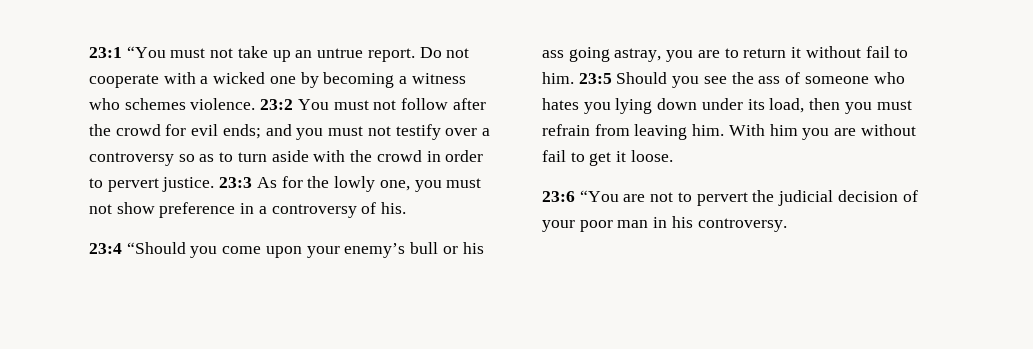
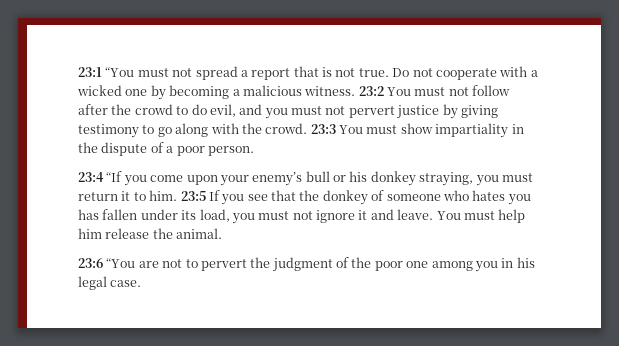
[237,46,415,62] take up an untrue report. -> [195,66,389,80] spread a report that is not true.
[411,73,466,84] [89,98,256,110] witness who schemes violence. -> [242,85,356,96] malicious witness.
[165,124,261,139] for evil ends; -> [176,104,236,117] to do evil,
[395,124,490,140] [89,150,484,166] [89,176,482,192] [89,202,407,218] testify over a controversy so as to turn aside with the crowd in order to pervert justice. 23:3 As for the lowly one, you must not show preference in a controversy of his. -> [348,104,498,119] [78,123,524,138] [78,142,254,156] pervert justice by giving testimony to go along with the crowd. 23:3 You must show impartiality in the dispute of a poor person.
[126,242,186,254] “Should -> [106,171,123,182] “If
[542,46,890,62] ass going astray, you are to return it without fail -> [370,171,533,186] [78,191,131,201] donkey straying, you must return it
[616,72,668,84] Should -> [208,190,220,201] If
[731,72,781,84] the ass -> [271,190,368,205] that the donkey
[615,98,698,114] lying down -> [78,209,138,220] has fallen
[809,98,912,114] [542,124,916,140] [542,150,673,166] then you must refrain from leaving him. With him you are without fail to get it loose. -> [231,209,526,224] [78,228,223,239] you must not ignore it and leave. You must help him release the animal.
[778,190,918,206] [542,216,787,232] judicial decision of your poor man in his controversy. -> [272,257,535,272] [78,276,142,290] judgment of the poor one among you in his legal case.

